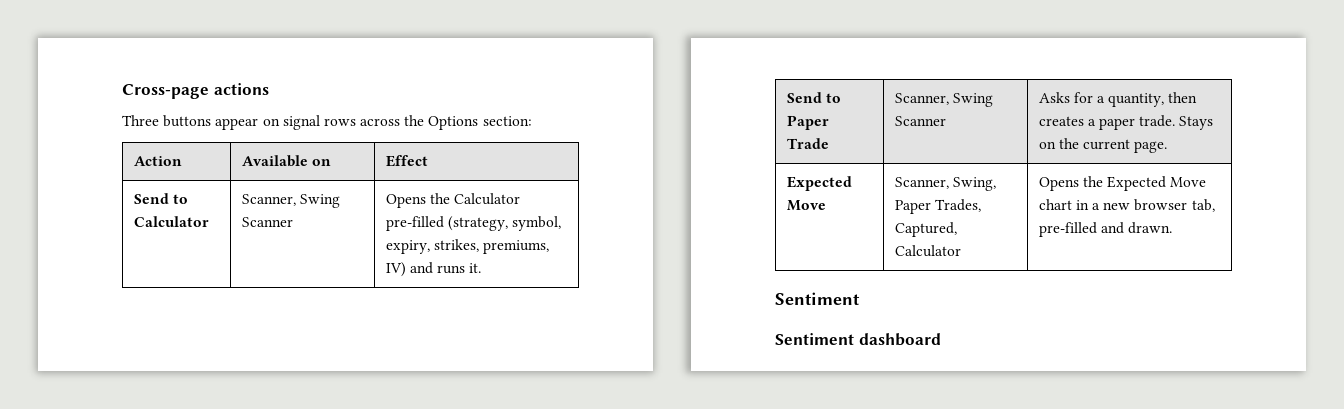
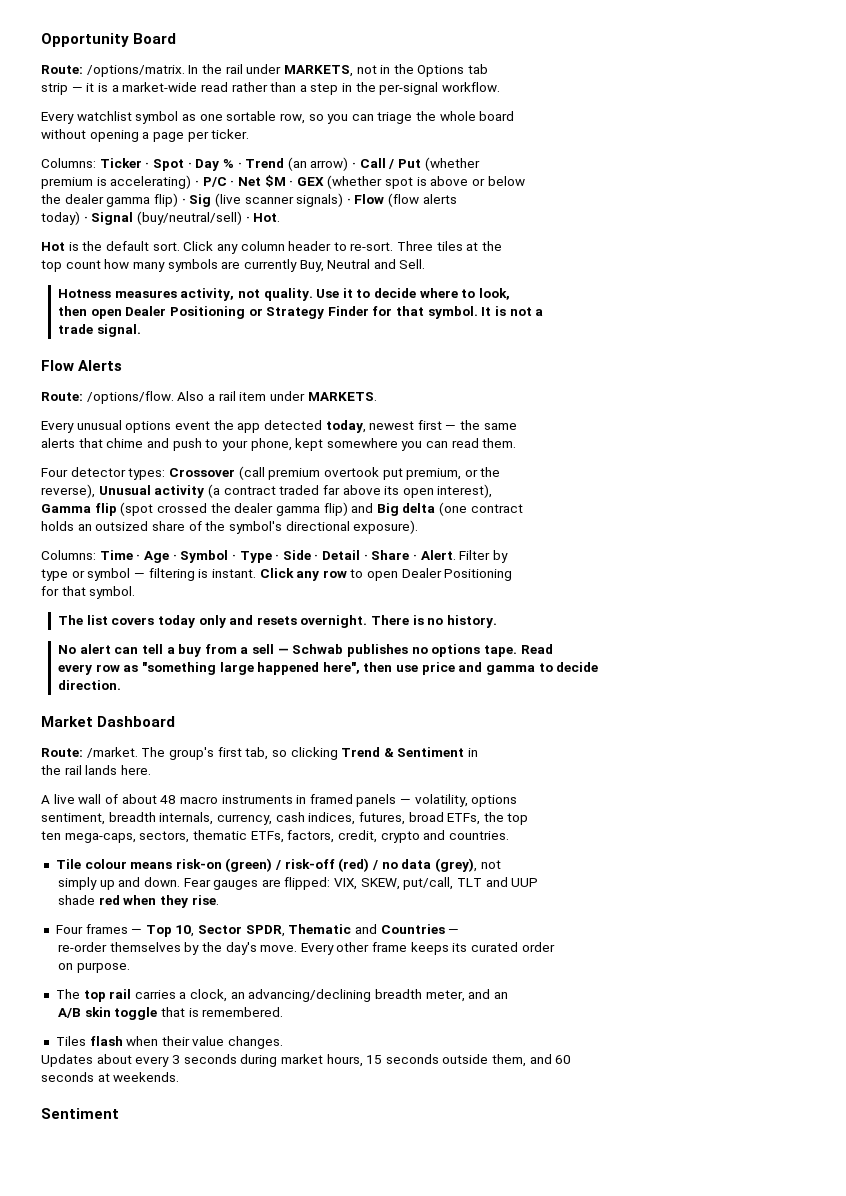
[122,83,269,99] [122,115,532,130] [133,156,182,166] [241,155,331,167] [385,155,428,167] [133,193,188,204] [133,216,209,227] [241,194,340,208] [241,217,293,227] [385,193,520,208] [385,216,561,231] [385,239,549,254] [385,262,482,277] [786,92,841,103] [786,115,829,130] [786,138,829,149] [894,93,993,107] [894,116,946,126] [1038,92,1198,107] [1038,115,1214,130] [1038,138,1168,153] [786,176,852,191] [786,200,826,211] [894,177,996,191] [894,199,981,214] [894,222,957,237] [894,245,961,257] [1038,176,1207,191] [1038,199,1215,212] [1038,222,1172,237] [775,292,860,305] [775,333,941,346] Cross-page actions // Three buttons appear on signal rows across the Options section: // Action | Available on | Effect // Send to Calculator | Scanner, Swing Scanner | Opens the Calculator pre-filled (strategy, symbol, expiry, strikes, premiums, IV) and runs it. // Send to Paper Trade | Scanner, Swing Scanner | Asks for a quantity, then creates a paper trade. Stays on the current page. // Expected Move | Scanner, Swing, Paper Trades, Captured, Calculator | Opens the Expected Move chart in a new browser tab, pre-filled and drawn. // Sentiment // Sentiment dashboard -> [41,33,177,47] [41,64,489,77] [41,82,501,95] [41,111,515,124] [41,129,250,142] [41,157,480,171] [41,175,525,189] [41,193,457,207] [41,211,281,225] [41,241,503,254] [41,259,426,272] [57,288,511,301] [57,306,544,319] [57,324,141,337] [41,360,123,371] [41,391,377,404] [41,420,517,433] [41,438,517,451] [41,466,501,480] [41,484,493,498] [41,502,523,516] [41,520,419,534] [41,550,508,563] [41,568,513,581] [41,586,136,599] [57,615,498,628] [57,644,553,657] [57,662,599,675] [57,680,121,690] [41,716,176,727] [41,747,479,760] [41,765,151,775] [41,794,518,807] [41,812,529,825] [41,830,509,843] [55,858,501,872] [57,877,539,890] [57,895,219,908] [55,924,460,937] [57,942,555,955] [57,962,130,973] [55,989,508,1002] [57,1007,284,1020] [55,1036,284,1049] [41,1054,572,1067] [41,1072,180,1082] [41,1108,119,1119] Opportunity Board // Route: /options/matrix. In the rail under MARKETS, not in the Options tab // strip — it is a market-wide read rather than a step in the per-signal workflow. // Every watchlist symbol as one sortable row, so you can triage the whole board // without opening a page per ticker. // Columns: Ticker · Spot · Day % · Trend (an arrow) · Call / Put (whether // premium is accelerating) · P/C · Net $M · GEX (whether spot is above or below // the dealer gamma flip) · Sig (live scanner signals) · Flow (flow alerts // today) · Signal (buy/neutral/sell) · Hot. // Hot is the default sort. Click any column header to re-sort. Three tiles at the // top count how many symbols are currently Buy, Neutral and Sell. // Hotness measures activity, not quality. Use it to decide where to look, // then open Dealer Positioning or Strategy Finder for that symbol. It is not a // trade signal. // Flow Alerts // Route: /options/flow. Also a rail item under MARKETS. // Every unusual options event the app detected today, newest first — the same // alerts that chime and push to your phone, kept somewhere you can read them. // Four detector types: Crossover (call premium overtook put premium, or the // reverse), Unusual activity (a contract traded far above its open interest), // Gamma flip (spot crossed the dealer gamma flip) and Big delta (one contract // holds an outsized share of the symbol's directional exposure). // Columns: Time · Age · Symbol · Type · Side · Detail · Share · Alert. Filter by // type or symbol — filtering is instant. Click any row to open Dealer Positioning // for that symbol. // The list covers today only and resets overnight. There is no history. // No alert can tell a buy from a sell — Schwab publishes no options tape. Read // every row as "something large happened here", then use price and gamma to decide // direction. // Market Dashboard // Route: /market. The group's first tab, so clicking Trend & Sentiment in // the rail lands here. // A live wall of about 48 macro instruments in framed panels — volatility, options // sentiment, breadth internals, currency, cash indices, futures, broad ETFs, the top // ten mega-caps, sectors, thematic ETFs, factors, credit, crypto and countries. // Tile colour means risk-on (green) / risk-off (red) / no data (grey), not // simply up and down. Fear gauges are flipped: VIX, SKEW, put/call, TLT and UUP // shade red when they rise. // Four frames — Top 10, Sector SPDR, Thematic and Countries — // re-order themselves by the day's move. Every other frame keeps its curated order // on purpose. // The top rail carries a clock, an advancing/declining breadth meter, and an // A/B skin toggle that is remembered. // Tiles flash when their value changes. // Updates about every 3 seconds during market hours, 15 seconds outside them, and 60 // seconds at weekends. // Sentiment

